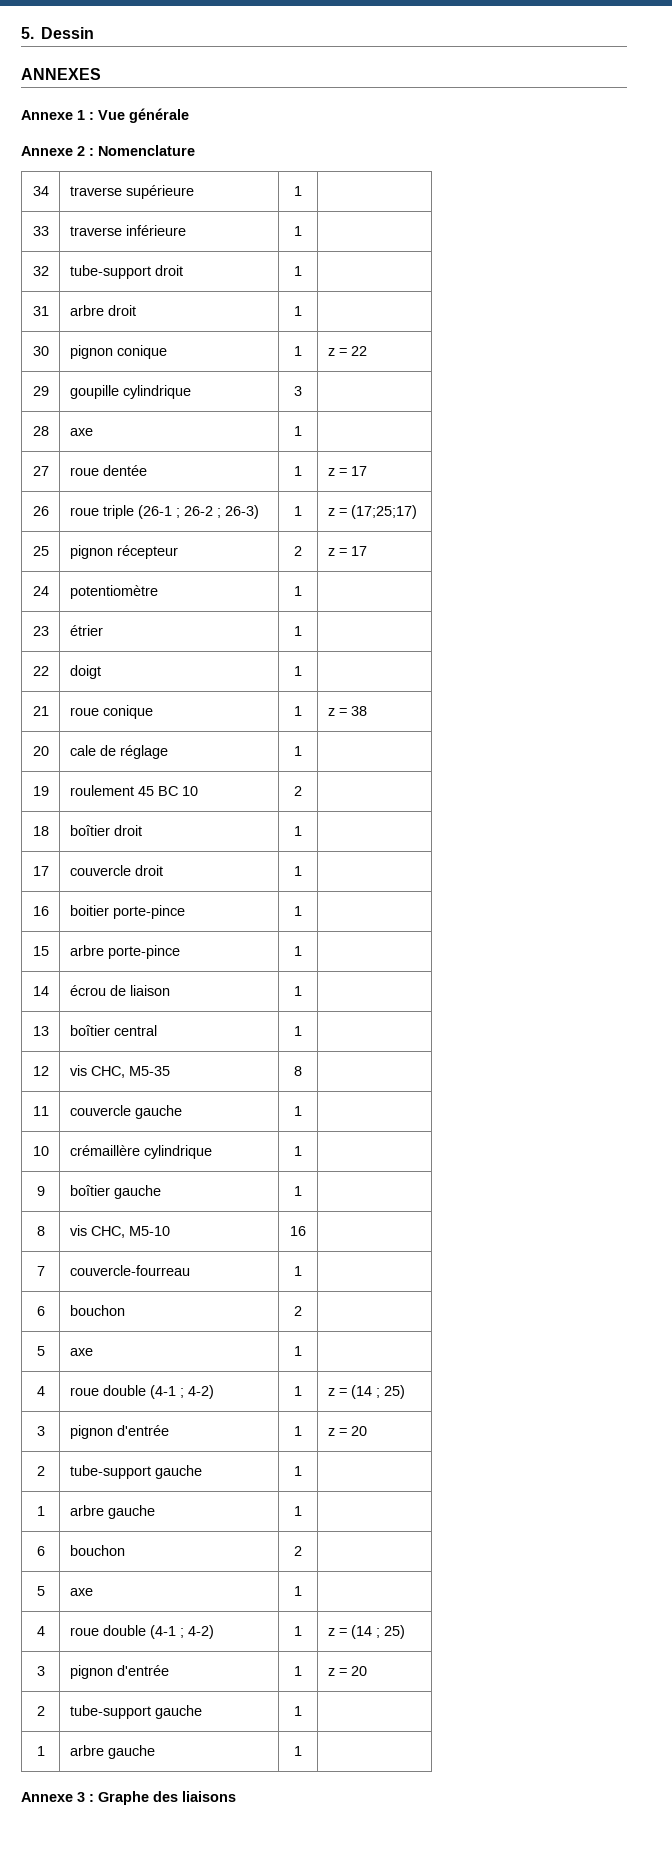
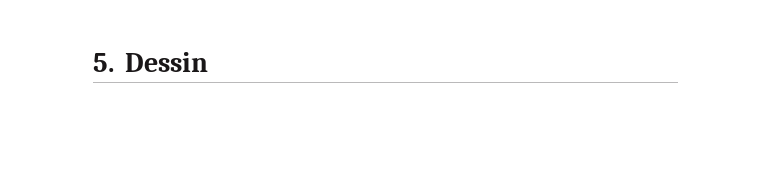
[21,68,101,80] [21,108,189,123] [21,145,195,156] [32,186,49,196] [69,185,194,199] [294,186,302,196] [32,226,49,236] [69,225,186,236] [294,226,302,236] [32,266,49,276] [69,265,183,279] [294,266,302,276] [32,306,49,316] [69,305,136,316] [294,306,302,316] [32,346,49,356] [69,345,167,359] [294,346,302,356] [327,346,367,356] [32,386,49,396] [69,385,191,399] [294,386,302,396] [32,426,49,436] [69,428,93,436] [294,426,302,436] [32,466,49,476] [69,465,147,476] [294,466,302,476] [327,466,367,476] [32,506,49,516] [69,505,259,519] [294,506,302,516] [327,505,417,519] [32,546,49,556] [69,545,178,559] [294,546,302,556] [327,546,367,556] [32,586,49,596] [69,585,158,599] [294,586,302,596] [32,626,49,636] [69,625,103,636] [294,626,302,636] [32,666,49,676] [69,665,101,679] [294,666,302,676] [32,706,49,716] [69,705,153,719] [294,706,302,716] [327,706,367,716] [32,746,49,756] [69,745,168,759] [294,746,302,756] [32,786,49,796] [69,785,198,796] [294,786,302,796] [32,826,49,836] [69,825,142,836] [294,826,302,836] [32,866,49,876] [69,865,163,876] [294,866,302,876] [32,906,49,916] [69,905,185,919] [294,906,302,916] [32,946,49,956] [69,945,180,959] [294,946,302,956] [32,986,49,996] [69,985,170,996] [294,986,302,996] [32,1026,49,1036] [69,1025,157,1036] [294,1026,302,1036] [32,1066,49,1076] [69,1065,170,1078] [294,1066,302,1076] [32,1106,49,1116] [69,1105,182,1119] [294,1106,302,1116] [32,1146,49,1156] [69,1145,212,1159] [294,1146,302,1156] [36,1186,45,1196] [69,1185,161,1199] [294,1186,302,1196] [36,1226,45,1236] [69,1225,170,1238] [290,1226,306,1236] [36,1266,45,1276] [69,1265,190,1276] [294,1266,302,1276] [36,1306,45,1316] [69,1305,125,1316] [294,1306,302,1316] [36,1346,45,1356] [69,1348,93,1356] [294,1346,302,1356] [36,1386,45,1396] [69,1385,214,1399] [294,1386,302,1396] [327,1385,405,1399] [36,1426,45,1436] [69,1425,169,1439] [294,1426,302,1436] [327,1426,367,1436] [36,1466,45,1476] [69,1465,202,1479] [294,1466,302,1476] [36,1506,45,1516] [69,1505,155,1519] [294,1506,302,1516] [36,1546,45,1556] [69,1545,125,1556] [294,1546,302,1556] [36,1586,45,1596] [69,1588,93,1596] [294,1586,302,1596] [36,1626,45,1636] [69,1625,214,1639] [294,1626,302,1636] [327,1625,405,1639] [36,1666,45,1676] [69,1665,169,1679] [294,1666,302,1676] [327,1666,367,1676] [36,1706,45,1716] [69,1705,202,1719] [294,1706,302,1716] [36,1746,45,1756] [69,1745,155,1759] [294,1746,302,1756] [21,1791,236,1805] // ANNEXES // Annexe 1 : Vue générale // Annexe 2 : Nomenclature // 34 | traverse supérieure | 1 | // 33 | traverse inférieure | 1 | // 32 | tube-support droit | 1 | // 31 | arbre droit | 1 | // 30 | pignon conique | 1 | z = 22 // 29 | goupille cylindrique | 3 | // 28 | axe | 1 | // 27 | roue dentée | 1 | z = 17 // 26 | roue triple (26-1 ; 26-2 ; 26-3) | 1 | z = (17;25;17) // 25 | pignon récepteur | 2 | z = 17 // 24 | potentiomètre | 1 | // 23 | étrier | 1 | // 22 | doigt | 1 | // 21 | roue conique | 1 | z = 38 // 20 | cale de réglage | 1 | // 19 | roulement 45 BC 10 | 2 | // 18 | boîtier droit | 1 | // 17 | couvercle droit | 1 | // 16 | boitier porte-pince | 1 | // 15 | arbre porte-pince | 1 | // 14 | écrou de liaison | 1 | // 13 | boîtier central | 1 | // 12 | vis CHC, M5-35 | 8 | // 11 | couvercle gauche | 1 | // 10 | crémaillère cylindrique | 1 | // 9 | boîtier gauche | 1 | // 8 | vis CHC, M5-10 | 16 | // 7 | couvercle-fourreau | 1 | // 6 | bouchon | 2 | // 5 | axe | 1 | // 4 | roue double (4-1 ; 4-2) | 1 | z = (14 ; 25) // 3 | pignon d'entrée | 1 | z = 20 // 2 | tube-support gauche | 1 | // 1 | arbre gauche | 1 | // 6 | bouchon | 2 | // 5 | axe | 1 | // 4 | roue double (4-1 ; 4-2) | 1 | z = (14 ; 25) // 3 | pignon d'entrée | 1 | z = 20 // 2 | tube-support gauche | 1 | // 1 | arbre gauche | 1 | // Annexe 3 : Graphe des liaisons -> (208, 62) none

